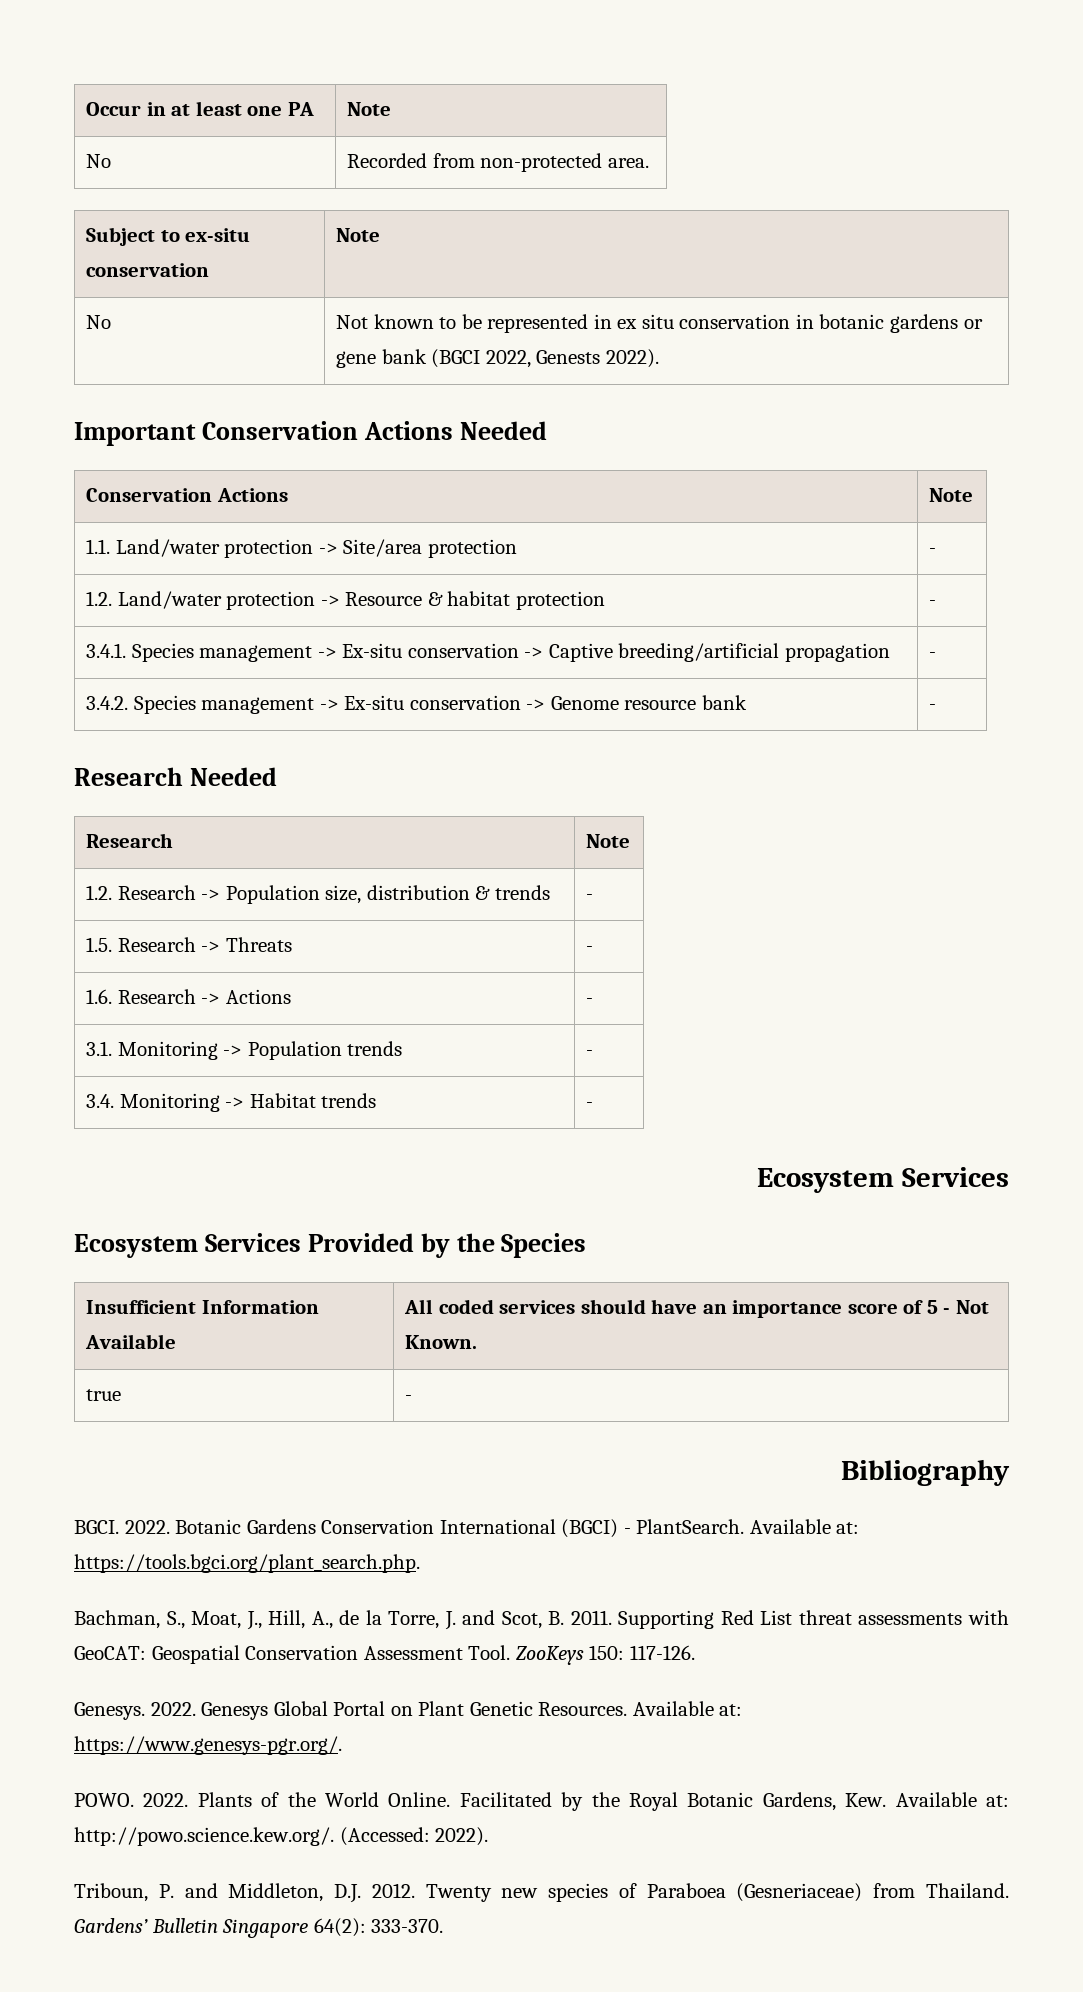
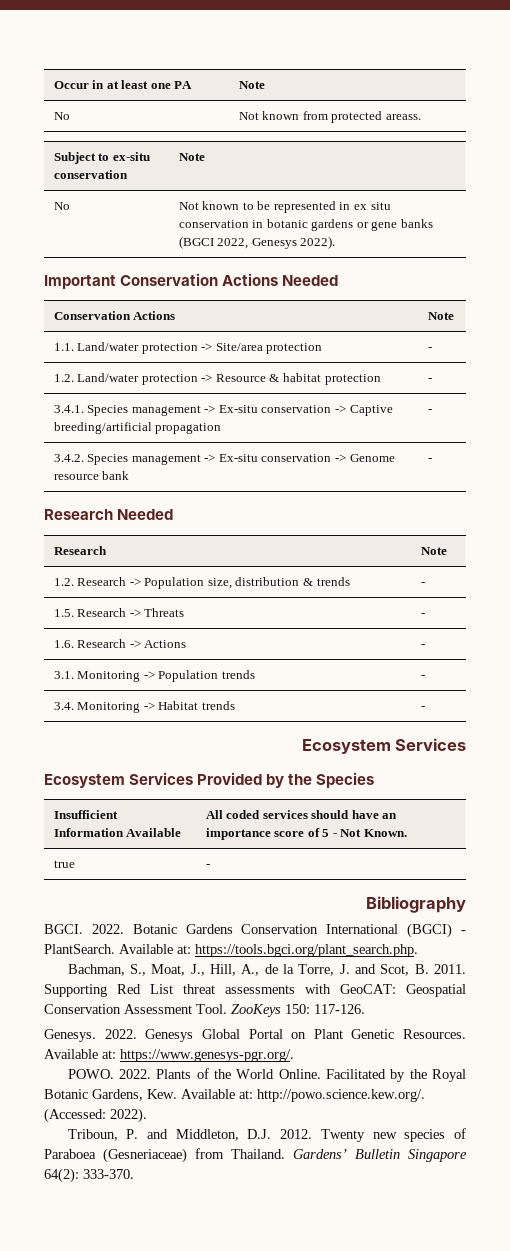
[347,153,649,172] Recorded from non-protected area. -> [238,111,421,123] Not known from protected areass.
[381,349,427,364] bank -> [400,219,433,228] banks
[536,350,601,364] Genests -> [251,238,297,249] Genesys

